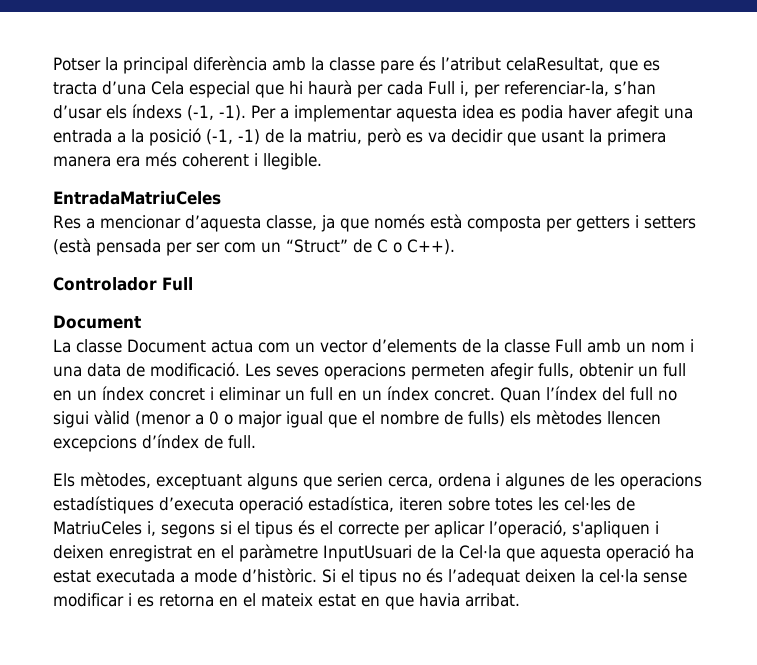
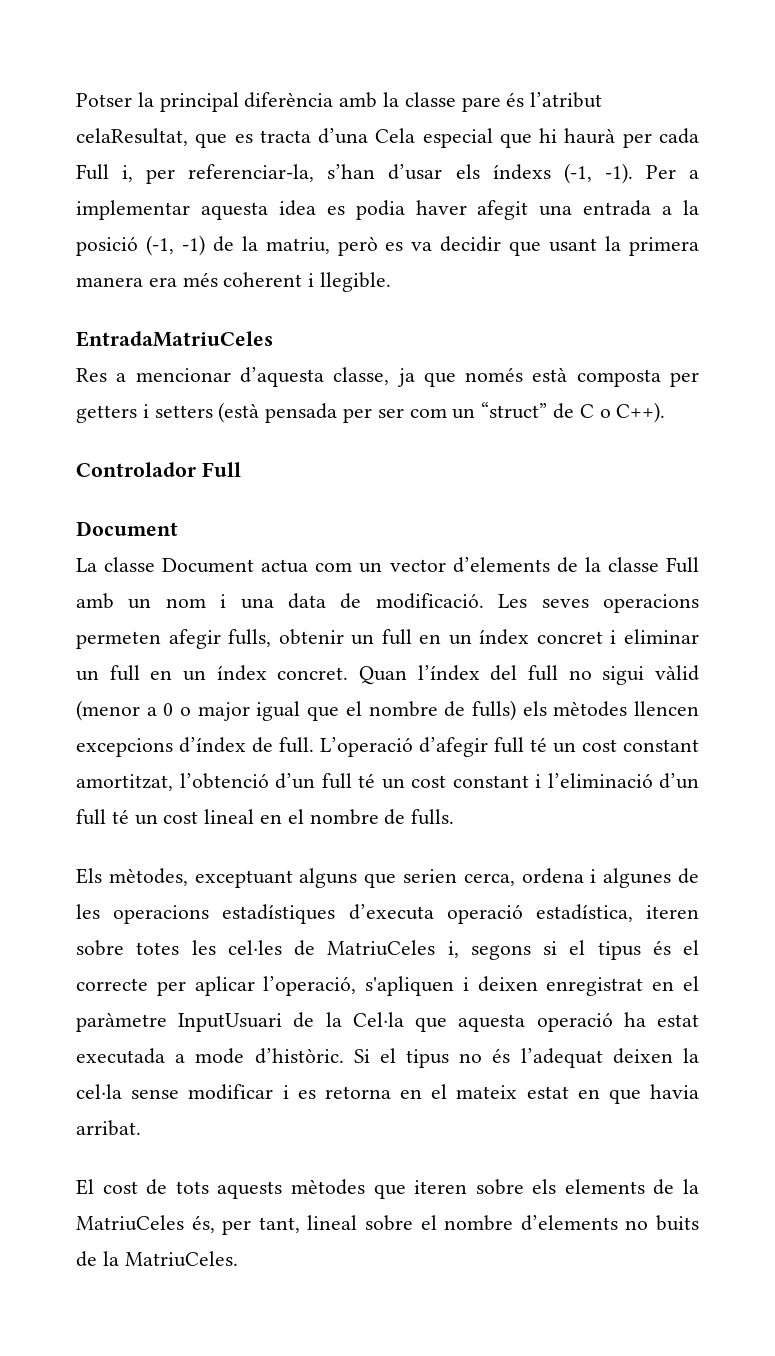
[286,239,348,253] “Struct” -> [481,402,548,419] “struct”
(256, 442) none -> [320,737,699,757] [76,773,699,791] [76,809,455,825] L’operació d’afegir full té un cost constant amortitzat, l’obtenció d’un full té un cost constant i l’eliminació d’un full té un cost lineal en el nombre de fulls.
(520, 600) none -> [76,1179,699,1199] [76,1215,700,1235] [76,1251,238,1267] // El cost de tots aquests mètodes que iteren sobre els elements de la MatriuCeles és, per tant, lineal sobre el nombre d’elements no buits de la MatriuCeles.

